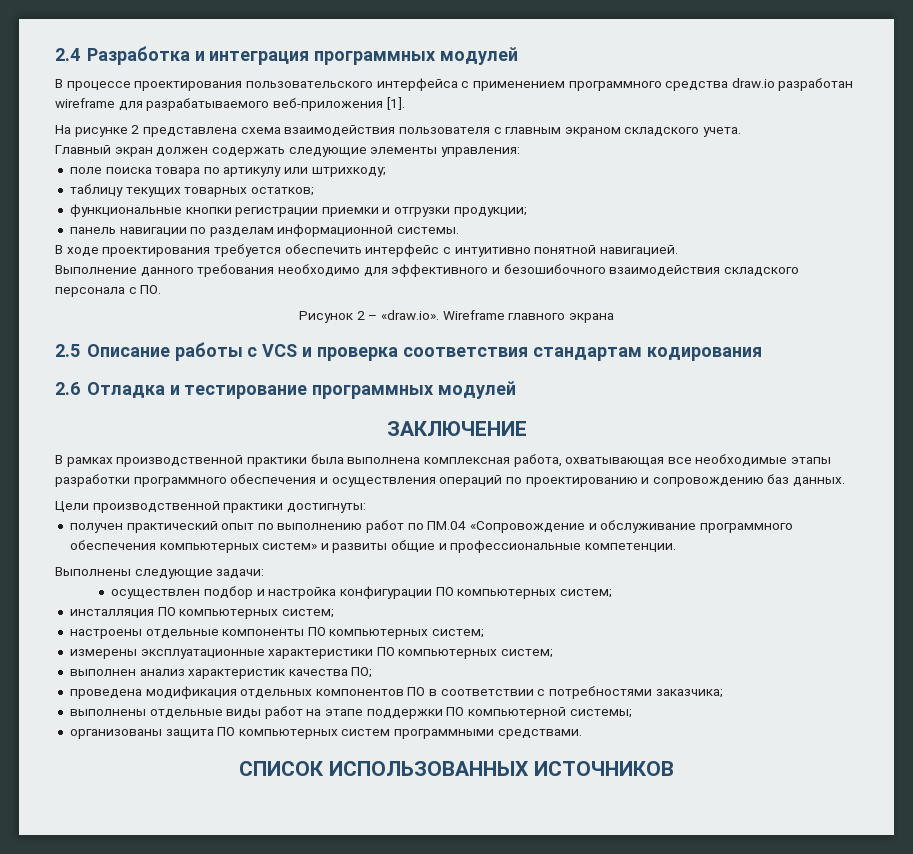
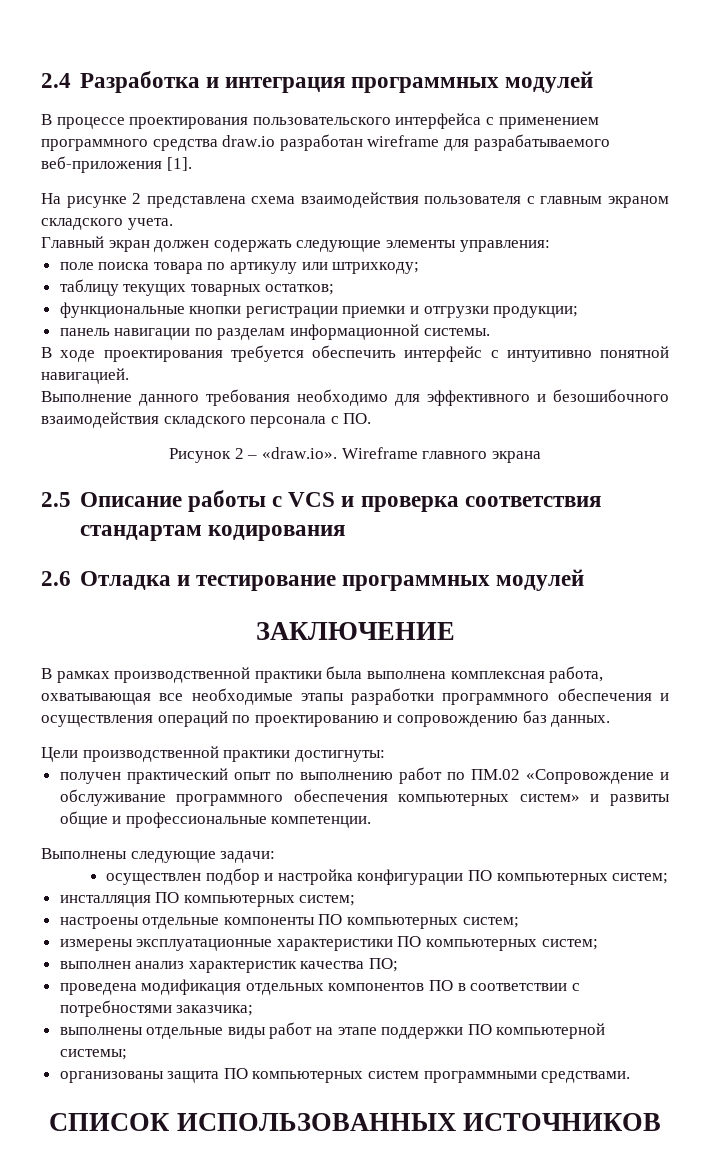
[427,521,467,530] ПМ.04 -> [470,769,520,780] ПМ.02

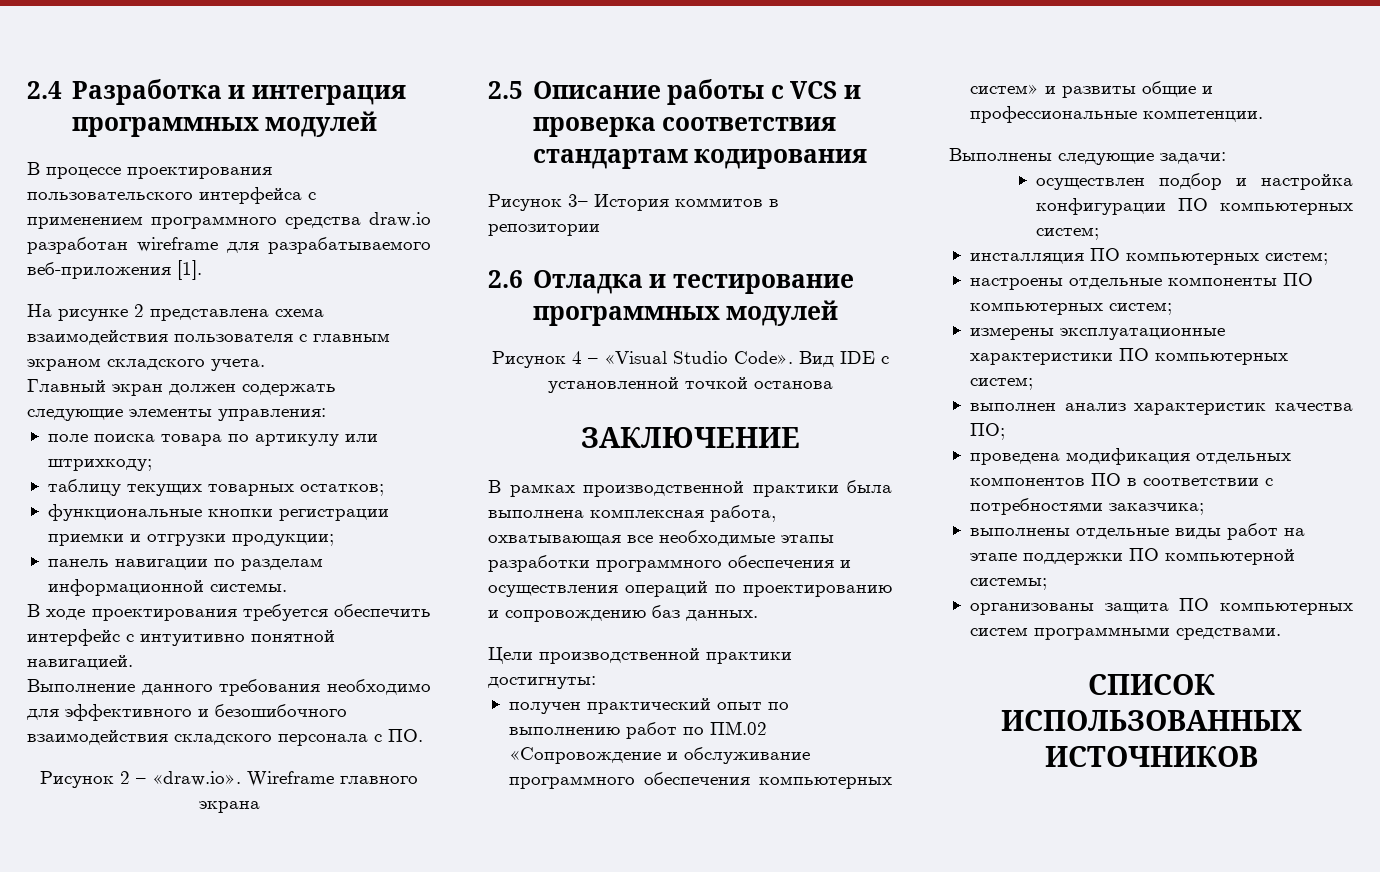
(345, 533) none -> [488,194,779,211] [488,224,600,236] // Рисунок 3– История коммитов в репозитории
(585, 580) none -> [491,351,889,368] [547,377,833,393] // Рисунок 4 – «Visual Studio Code». Вид IDE с установленной точкой останова

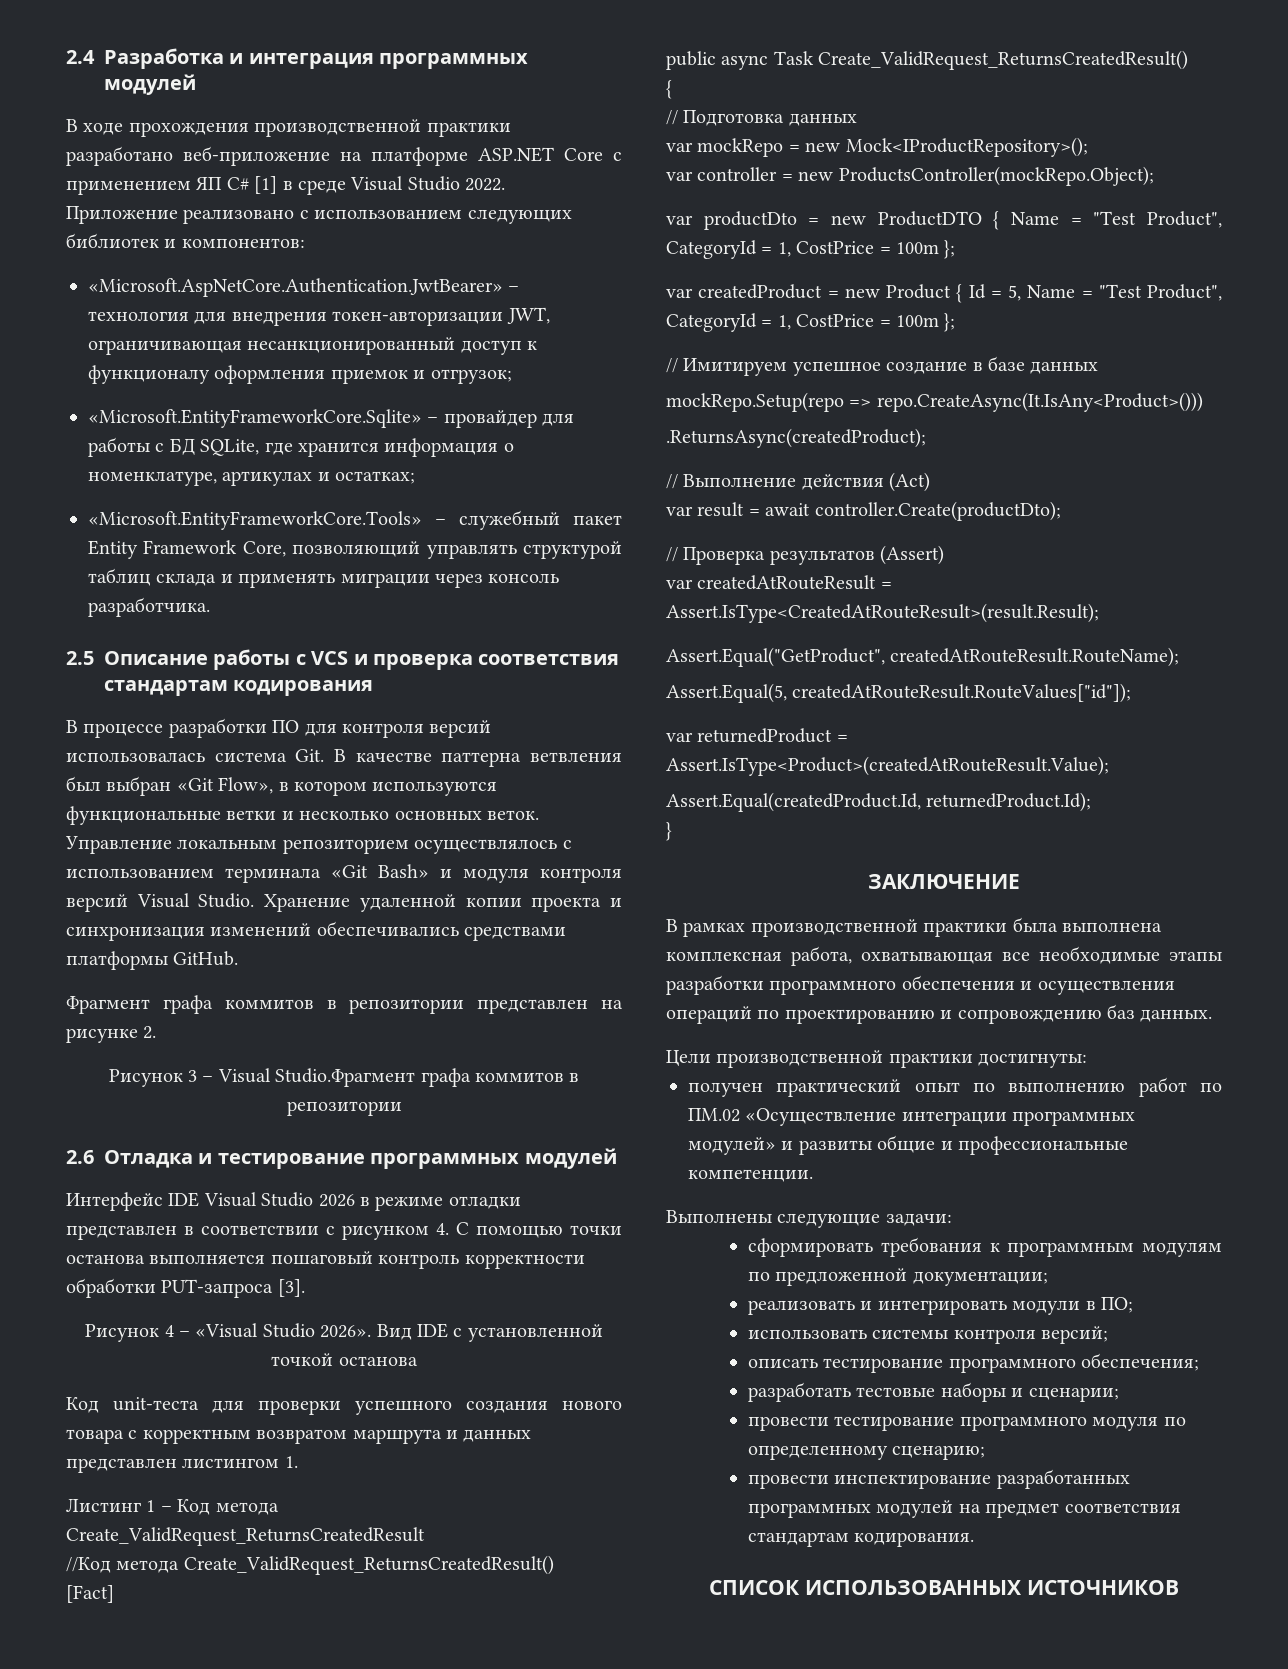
[46,167,272,179] [27,187,316,204] [27,212,431,229] [27,237,431,254] [27,260,202,280] [27,304,324,321] [27,330,390,345] [27,358,265,371] [27,379,336,396] [27,408,326,421] [47,434,378,446] [47,459,152,471] [47,479,384,496] [47,504,389,521] [47,533,334,546] [47,558,323,571] [47,579,287,596] [27,604,431,621] [27,629,335,646] [27,655,133,670] [27,679,432,696] [27,704,347,721] [27,729,423,746] [40,771,418,788] [198,801,260,813] процессе проектирования пользовательского интерфейса с применением программного средства draw.io разработан wireframe для разрабатываемого веб-приложения [1]. // На рисунке 2 представлена схема взаимодействия пользователя с главным экраном складского учета. // Главный экран должен содержать следующие элементы управления: // поле поиска товара по артикулу или штрихкоду; // таблицу текущих товарных остатков; // функциональные кнопки регистрации приемки и отгрузки продукции; // панель навигации по разделам информационной системы. // В ходе проектирования требуется обеспечить интерфейс c интуитивно понятной навигацией. // Выполнение данного требования необходимо для эффективного и безошибочного взаимодействия складского персонала с ПО. // Рисунок 2 – «draw.io». Wireframe главного экрана -> [83,119,511,137] [66,146,622,166] [66,176,506,195] [66,206,572,224] [66,233,305,248] [88,278,520,297] [88,307,550,326] [88,337,538,355] [88,365,512,384] [88,409,575,428] [88,437,514,457] [88,471,416,486] [88,510,622,530] [88,540,622,559] [88,568,560,588] [88,597,210,617] ходе прохождения производственной практики разработано веб-приложение на платформе ASP.NET Core с применением ЯП C# [1] в среде Visual Studio 2022. Приложение реализовано с использованием следующих библиотек и компонентов: // «Microsoft.AspNetCore.Authentication.JwtBearer» – технология для внедрения токен-авторизации JWT, ограничивающая несанкционированный доступ к функционалу оформления приемок и отгрузок; // «Microsoft.EntityFrameworkCore.Sqlite» – провайдер для работы с БД SQLite, где хранится информация о номенклатуре, артикулах и остатках; // «Microsoft.EntityFrameworkCore.Tools» – служебный пакет Entity Framework Core, позволяющий управлять структурой таблиц склада и применять миграции через консоль разработчика.
[488,194,669,211] Рисунок 3– История -> [66,718,492,738] [66,749,623,767] [66,776,498,796] [66,806,539,825] [65,836,572,854] [66,864,622,883] [66,893,622,912] [66,921,567,941] [66,951,239,970] [66,995,623,1014] [66,1026,157,1043] [108,1068,471,1087] В процессе разработки ПО для контроля версий использовалась система Git. В качестве паттерна ветвления был выбран «Git Flow», в котором используются функциональные ветки и несколько основных веток. Управление локальным репозиторием осуществлялось с использованием терминала «Git Bash» и модуля контроля версий Visual Studio. Хранение удаленной копии проекта и синхронизация изменений обеспечивались средствами платформы GitHub. // Фрагмент графа коммитов в репозитории представлен на рисунке 2. // Рисунок 3 – Visual Studio.Фрагмент графа
(839, 313) none -> [66,1192,521,1211] [66,1222,622,1240] [66,1251,585,1269] [66,1278,305,1298] // Интерфейс IDE Visual Studio 2026 в режиме отладки представлен в соответствии с рисунком 4. С помощью точки останова выполняется пошаговый контроль корректности обработки PUT-запроса [3].
[733,351,793,364] Code». -> [320,1325,372,1338] 2026».
(833, 385) none -> [66,1397,622,1415] [66,1429,532,1444] [66,1456,298,1473] [66,1498,279,1515] [66,1527,425,1546] [66,1555,554,1575] [66,1585,114,1603] [666,50,1189,70] [666,80,672,99] [666,110,857,126] [666,137,1088,157] [666,166,1154,186] [666,211,1222,230] [666,240,956,259] [666,284,1222,303] [666,313,956,332] [666,356,1099,376] [666,392,1203,412] [666,428,926,448] [666,472,931,492] [666,501,1061,521] [666,545,945,565] [666,575,892,590] [666,603,1099,623] [666,647,1180,667] [666,683,1132,703] [666,728,848,743] [666,756,1109,776] [666,792,1092,812] [666,822,672,841] // Код unit-теста для проверки успешного создания нового товара с корректным возвратом маршрута и данных представлен листингом 1. // Листинг 1 – Код метода Create_ValidRequest_ReturnsCreatedResult // //Код метода Create_ValidRequest_ReturnsCreatedResult() // [Fact] // public async Task Create_ValidRequest_ReturnsCreatedResult() // { // // Подготовка данных // var mockRepo = new Mock<IProductRepository>(); // var controller = new ProductsController(mockRepo.Object); // var productDto = new ProductDTO { Name = "Test Product", CategoryId = 1, CostPrice = 100m }; // var createdProduct = new Product { Id = 5, Name = "Test Product", CategoryId = 1, CostPrice = 100m }; // // Имитируем успешное создание в базе данных // mockRepo.Setup(repo => repo.CreateAsync(It.IsAny<Product>())) // .ReturnsAsync(createdProduct); // // Выполнение действия (Act) // var result = await controller.Create(productDto); // // Проверка результатов (Assert) // var createdAtRouteResult = Assert.IsType<CreatedAtRouteResult>(result.Result); // Assert.Equal("GetProduct", createdAtRouteResult.RouteName); // Assert.Equal(5, createdAtRouteResult.RouteValues["id"]); // var returnedProduct = Assert.IsType<Product>(createdAtRouteResult.Value); // Assert.Equal(createdProduct.Id, returnedProduct.Id); // }
[508,747,810,764] [508,772,892,789] [969,84,1039,94] «Сопровождение и обслуживание программного обеспечения компьютерных систем» -> [745,1108,1136,1126] [688,1137,776,1155] «Осуществление интеграции программных модулей»
[1035,173,1353,190] [1035,198,1353,215] [1035,227,1099,240] [969,248,1328,265] [969,273,1313,290] [969,302,1172,315] [969,327,1225,340] [969,348,1288,365] [969,377,1033,390] [969,403,1353,415] [969,423,1005,440] [969,448,1291,465] [969,473,1273,486] [969,498,1204,515] [969,523,1305,540] [969,548,1295,565] [969,577,1047,590] [969,598,1353,615] [969,627,1281,640] осуществлен подбор и настройка конфигурации ПО компьютерных систем; // инсталляция ПО компьютерных систем; // настроены отдельные компоненты ПО компьютерных систем; // измерены эксплуатационные характеристики ПО компьютерных систем; // выполнен анализ характеристик качества ПО; // проведена модификация отдельных компонентов ПО в соответствии с потребностями заказчика; // выполнены отдельные виды работ на этапе поддержки ПО компьютерной системы; // организованы защита ПО компьютерных систем программными средствами. -> [748,1237,1222,1257] [748,1268,1048,1286] [748,1297,1134,1315] [748,1326,1109,1344] [748,1353,1200,1373] [748,1382,1119,1402] [748,1416,1186,1431] [748,1445,986,1460] [748,1469,1130,1489] [748,1500,1181,1518] [748,1532,975,1547] сформировать требования к программным модулям по предложенной документации; // реализовать и интегрировать модули в ПО; // использовать системы контроля версий; // описать тестирование программного обеспечения; // разработать тестовые наборы и сценарии; // провести тестирование программного модуля по определенному сценарию; // провести инспектирование разработанных программных модулей на предмет соответствия стандартам кодирования.

